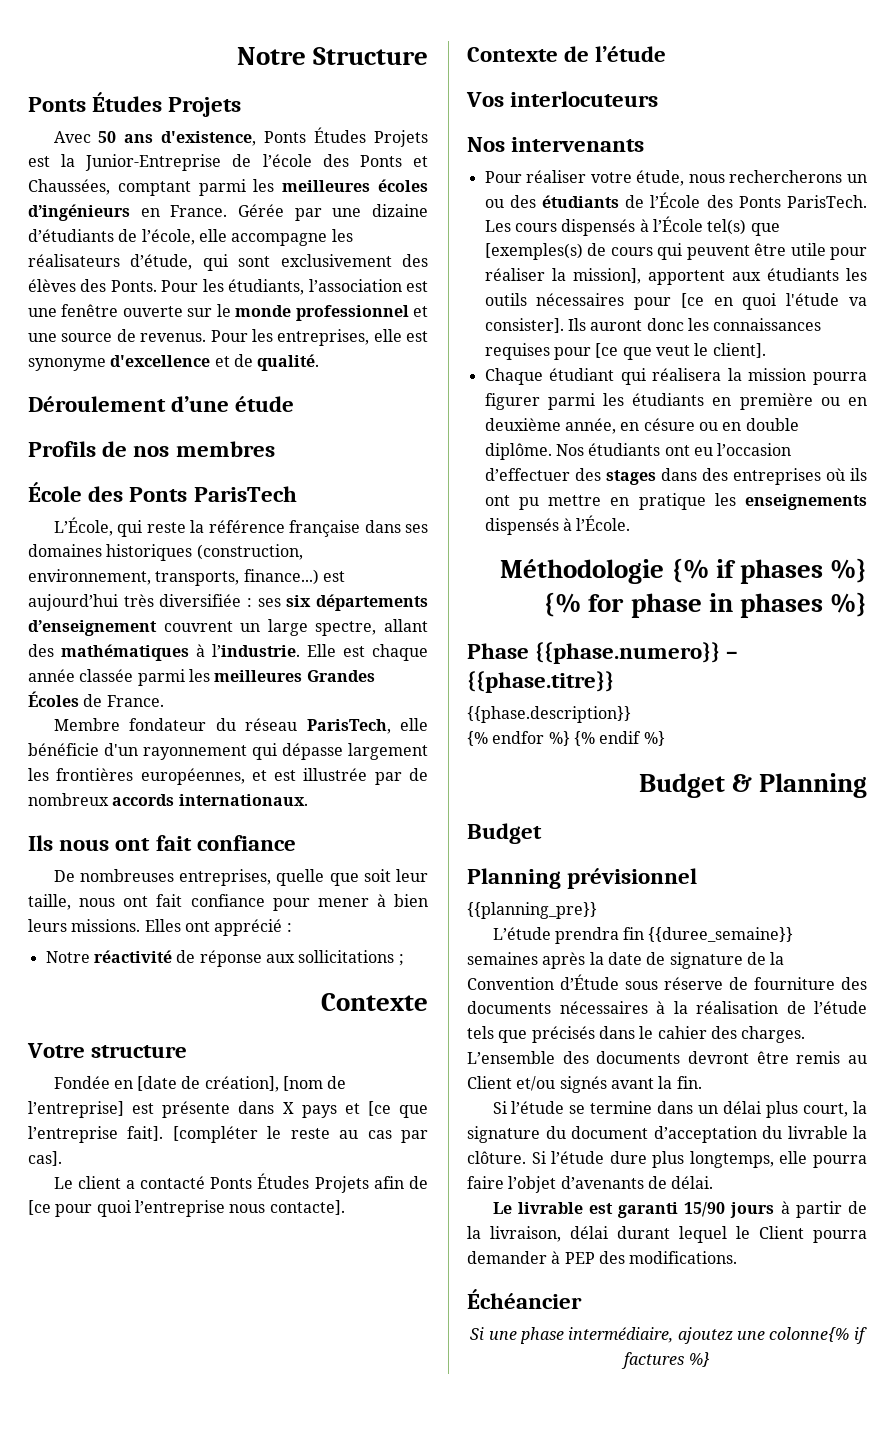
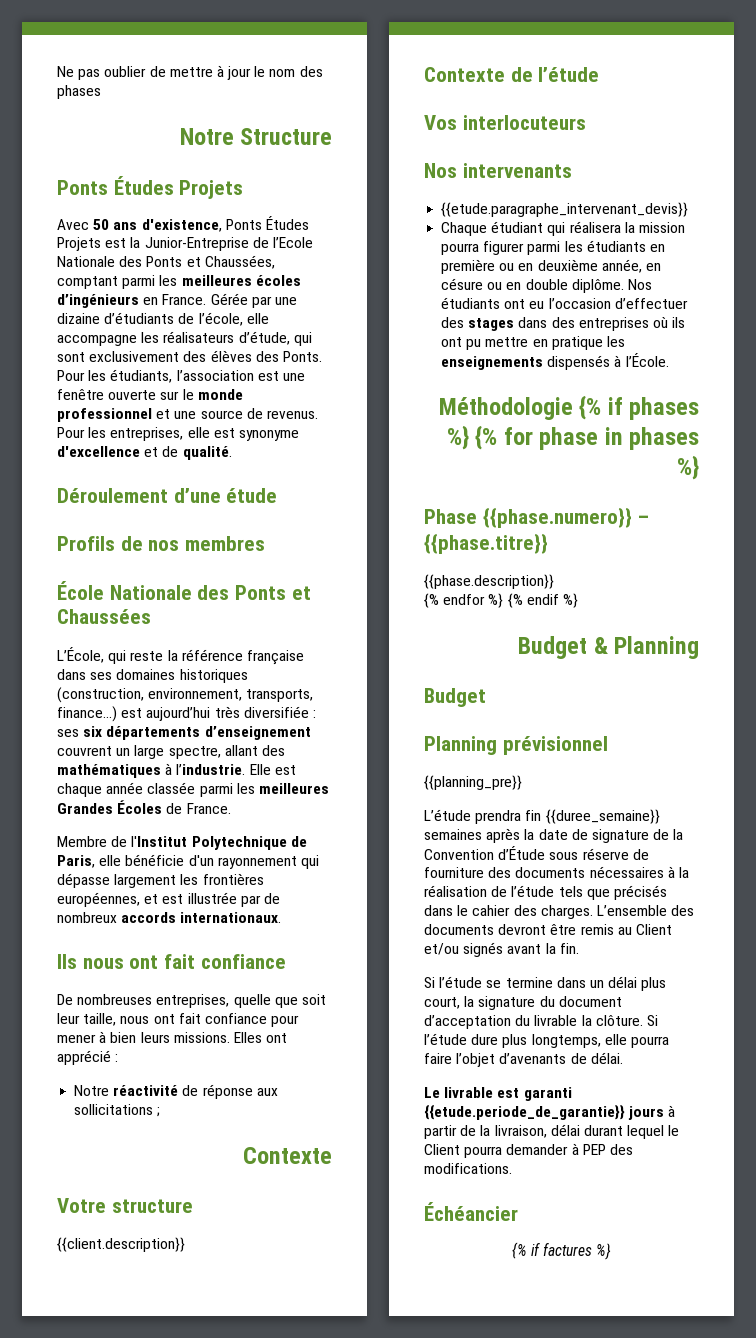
(236, 56) none -> [57,65,323,80] [57,85,101,99] Ne pas oublier de mettre à jour le nom des phases //
[262,154,312,167] l’école -> [272,237,313,248] [57,256,115,267] l’Ecole Nationale
[88,486,297,502] des Ponts ParisTech -> [109,585,311,600] [57,609,151,624] Nationale des Ponts et Chaussées
[128,718,391,734] fondateur du réseau ParisTech, -> [111,836,307,850] [57,855,95,868] de l'Institut Polytechnique de Paris,
[53,1076,347,1092] [28,1101,428,1118] [28,1126,429,1143] [28,1151,62,1166] [53,1173,428,1193] [28,1200,345,1217] Fondée en [date de création], [nom de l’entreprise] est présente dans X pays et [ce que l’entreprise fait]. [compléter le reste au cas par cas]. // Le client a contacté Ponts Études Projets afin de [ce pour quoi l’entreprise nous contacte]. -> [57,1237,185,1252] {{client.description}}
[484,170,867,186] [484,192,867,208] [484,216,780,236] [484,243,867,260] [484,268,867,285] [484,293,867,310] [484,318,822,333] [484,343,766,360] Pour réaliser votre étude, nous rechercherons un ou des étudiants de l’École des Ponts ParisTech. Les cours dispensés à l’École tel(s) que [exemples(s) de cours qui peuvent être utile pour réaliser la mission], apportent aux étudiants les outils nécessaires pour [ce en quoi l'étude va consister]. Ils auront donc les connaissances requises pour [ce que veut le client]. -> [441,202,689,217] {{etude.paragraphe_intervenant_devis}}
[684,1202,726,1217] 15/90 -> [424,1104,625,1120] {{etude.periode_de_garantie}}
[470,1327,850,1344] Si une phase intermédiaire, ajoutez une colonne{% -> [511,1242,527,1259] {%

